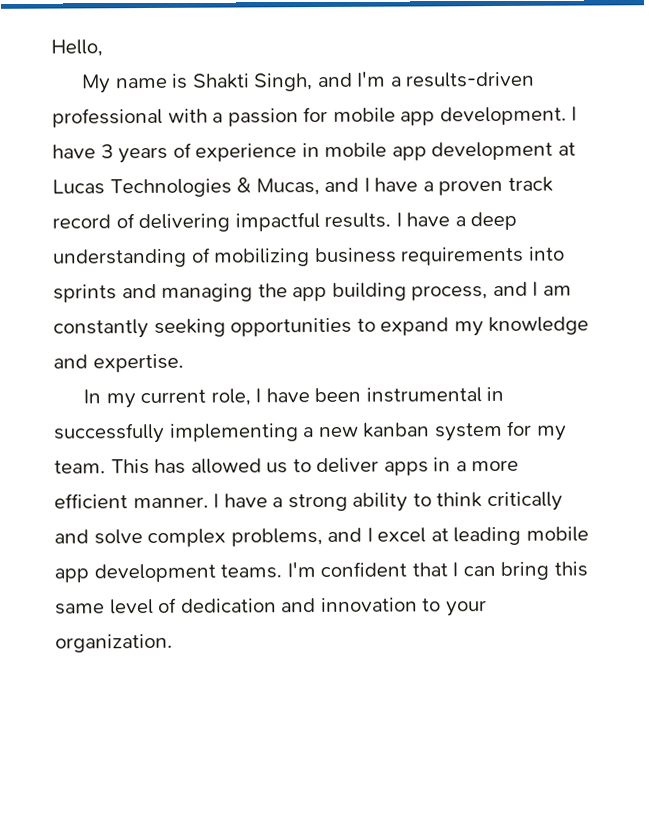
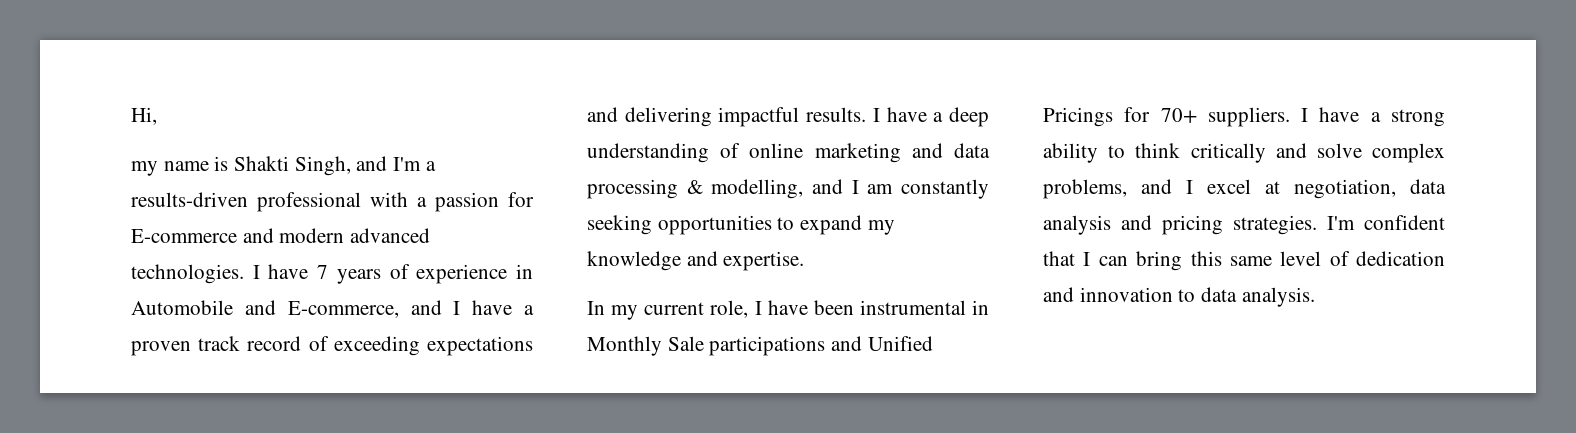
[51,39,103,57] [82,74,112,94] Hello, // My -> [131,107,157,125] [131,161,158,176] Hi, // my
[332,106,578,126] [52,144,114,159] mobile app development. I have 3 -> [131,228,431,243] [131,264,329,284] E-commerce and modern advanced technologies. I have 7
[324,141,576,161] [52,177,320,198] mobile app development at Lucas Technologies & Mucas, -> [131,300,399,318] Automobile and E-commerce,
(135, 221) none -> [333,336,533,356] [587,107,618,122] exceeding expectations and
[214,246,565,267] [53,282,489,303] mobilizing business requirements into sprints and managing the app building process, -> [749,143,990,163] [587,179,804,199] online marketing and data processing & modelling,
[54,420,567,444] [54,457,520,476] [54,493,209,509] successfully implementing a new kanban system for my team. This has allowed us to deliver apps in a more efficient manner. -> [587,336,933,356] [1043,107,1290,127] Monthly Sale participations and Unified Pricings for 70+ suppliers.
[453,526,589,546] [54,563,283,583] leading mobile app development teams. -> [1294,179,1446,199] [1043,215,1317,235] negotiation, data analysis and pricing strategies.
[445,600,487,617] [55,633,173,653] your organization. -> [1201,287,1315,307] data analysis.

